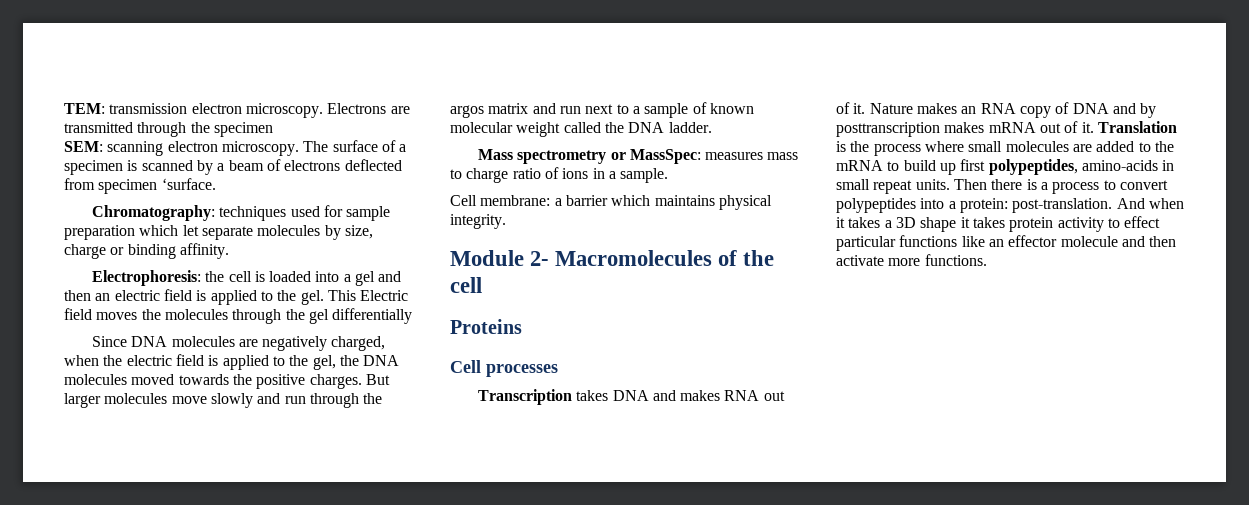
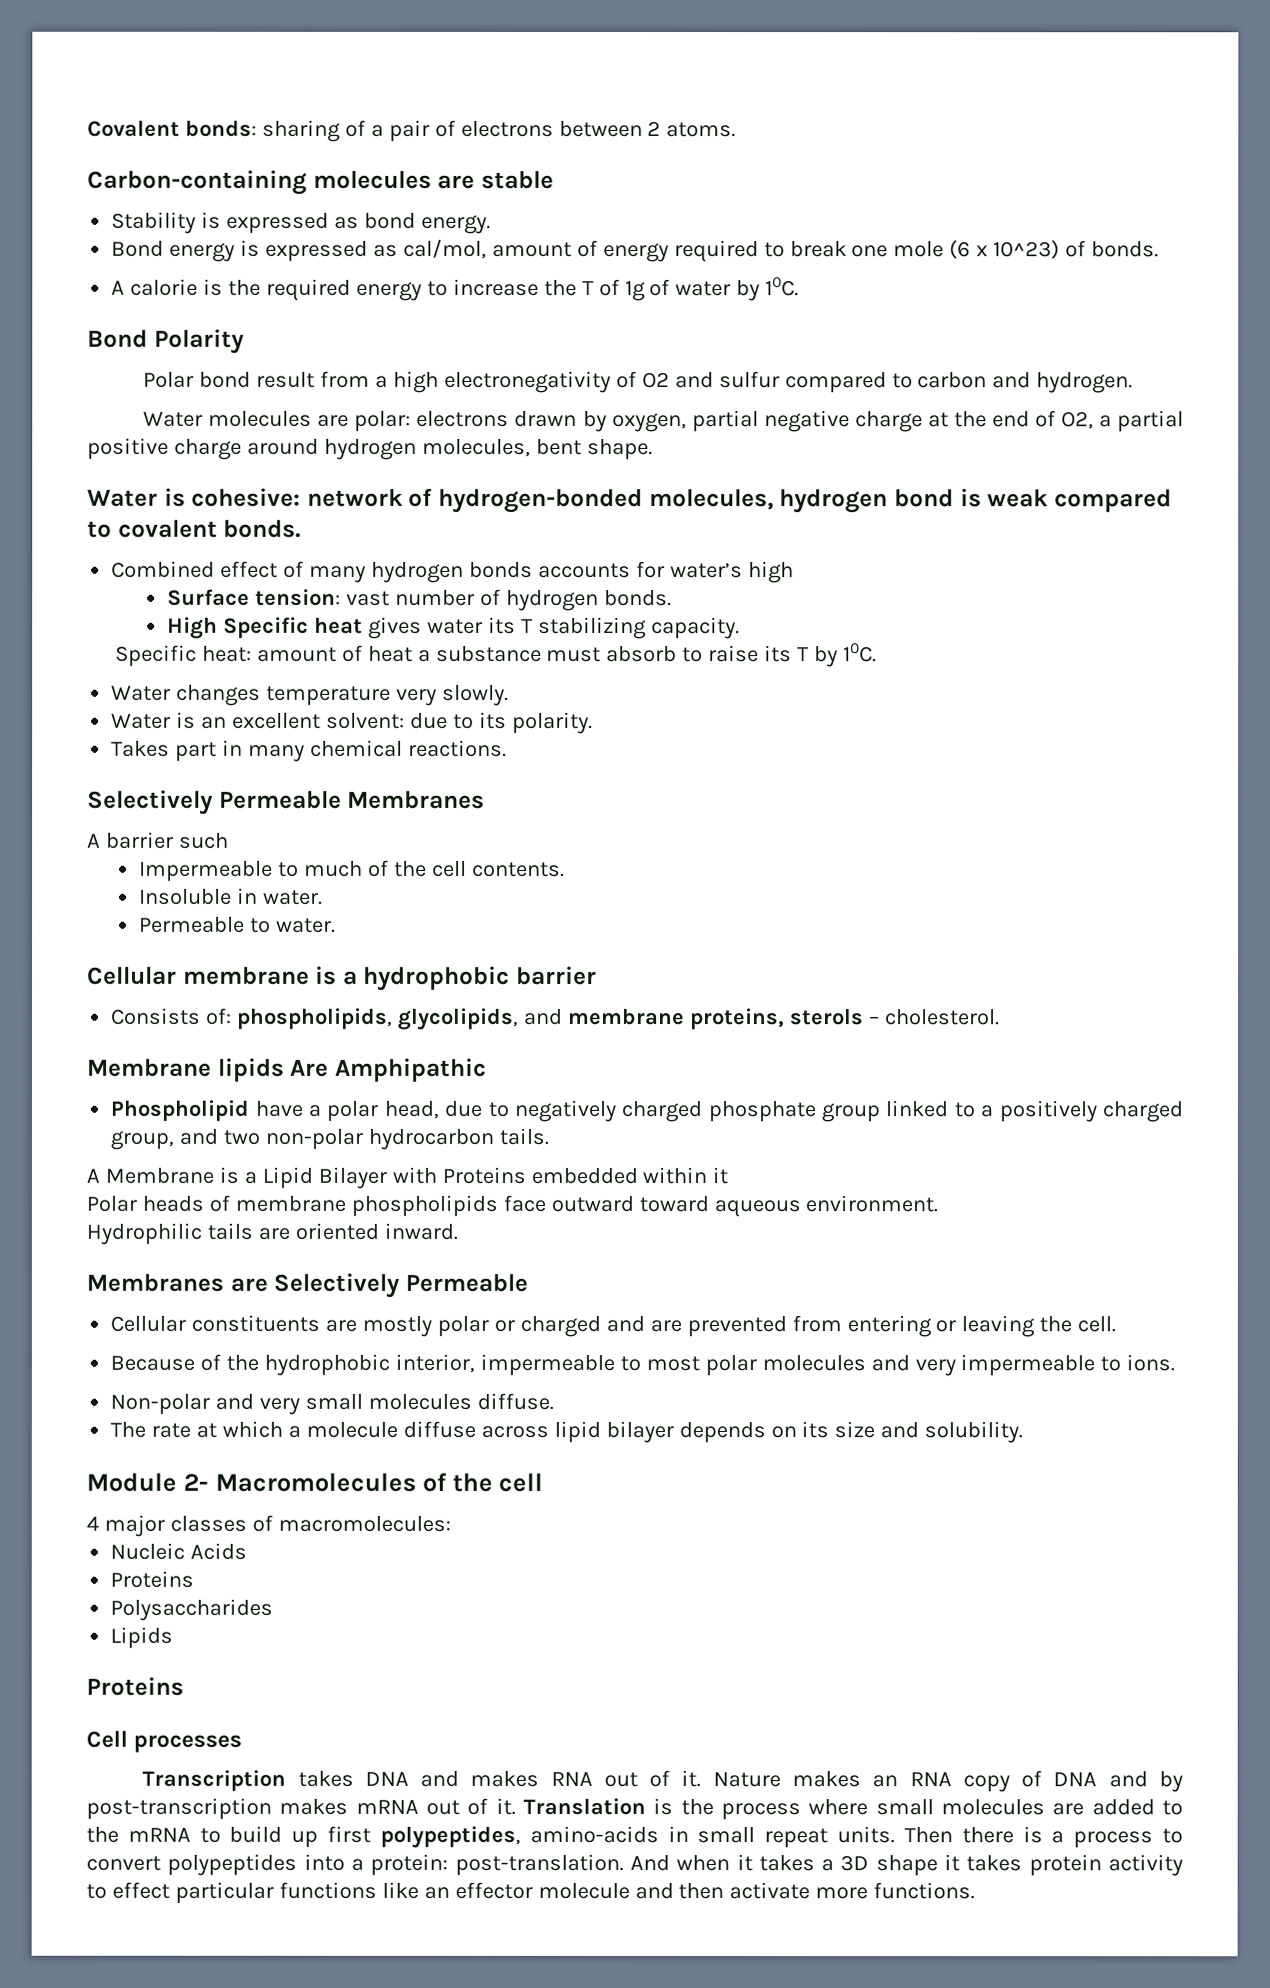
[64,103,410,118] [64,122,273,137] [64,140,407,156] [64,159,402,175] [64,178,216,194] [91,205,391,221] [64,225,373,240] [64,243,229,259] [91,270,402,286] [64,289,409,305] [64,308,413,324] [91,336,386,351] [64,354,400,370] [64,374,390,389] [64,393,383,408] [450,102,754,118] [450,122,712,137] [477,149,799,164] [450,167,669,183] [450,195,772,210] [450,214,506,229] TEM: transmission electron microscopy. Electrons are transmitted through the specimen // SEM: scanning electron microscopy. The surface of a specimen is scanned by a beam of electrons deflected from specimen ‘surface. // Chromatography: techniques used for sample preparation which let separate molecules by size, charge or binding affinity. // Electrophoresis: the cell is loaded into a gel and then an electric field is applied to the gel. This Electric field moves the molecules through the gel differentially // Since DNA molecules are negatively charged, when the electric field is applied to the gel, the DNA molecules moved towards the positive charges. But larger molecules move slowly and run through the argos matrix and run next to a sample of known molecular weight called the DNA ladder. // Mass spectrometry or MassSpec: measures mass to charge ratio of ions in a sample. // Cell membrane: a barrier which maintains physical integrity. -> [87,119,737,142] [87,169,554,195] [111,211,491,234] [111,238,1160,263] [111,277,800,302] [87,328,245,354] [143,370,1134,394] [143,410,1184,433] [87,437,653,461] [87,487,1172,514] [87,519,302,538] [111,560,794,584] [166,588,672,611] [166,616,740,640] [114,643,878,668] [111,684,509,706] [111,711,593,734] [111,739,507,762] [87,789,486,815] [87,831,229,849] [139,859,565,882] [139,887,323,905] [139,916,336,933] [87,965,598,991] [110,1007,999,1031] [86,1057,486,1082] [110,1099,1183,1123] [110,1127,549,1150] [86,1166,729,1189] [86,1194,939,1218] [86,1222,458,1245] [86,1272,528,1298] [110,1314,1117,1338] [110,1353,1176,1377] [110,1392,554,1415] [110,1420,1024,1444] Covalent bonds: sharing of a pair of electrons between 2 atoms. // Carbon-containing molecules are stable // Stability is expressed as bond energy. // Bond energy is expressed as cal/mol, amount of energy required to break one mole (6 x 10^23) of bonds. // A calorie is the required energy to increase the T of 1g of water by 10C. // Bond Polarity // Polar bond result from a high electronegativity of O2 and sulfur compared to carbon and hydrogen. // Water molecules are polar: electrons drawn by oxygen, partial negative charge at the end of O2, a partial positive charge around hydrogen molecules, bent shape. // Water is cohesive: network of hydrogen-bonded molecules, hydrogen bond is weak compared to covalent bonds. // Combined effect of many hydrogen bonds accounts for water’s high // Surface tension: vast number of hydrogen bonds. // High Specific heat gives water its T stabilizing capacity. // Specific heat: amount of heat a substance must absorb to raise its T by 10C. // Water changes temperature very slowly. // Water is an excellent solvent: due to its polarity. // Takes part in many chemical reactions. // Selectively Permeable Membranes // A barrier such // Impermeable to much of the cell contents. // Insoluble in water. // Permeable to water. // Cellular membrane is a hydrophobic barrier // Consists of: phospholipids, glycolipids, and membrane proteins, sterols – cholesterol. // Membrane lipids Are Amphipathic // Phospholipid have a polar head, due to negatively charged phosphate group linked to a positively charged group, and two non-polar hydrocarbon tails. // A Membrane is a Lipid Bilayer with Proteins embedded within it // Polar heads of membrane phospholipids face outward toward aqueous environment. // Hydrophilic tails are oriented inward. // Membranes are Selectively Permeable // Cellular constituents are mostly polar or charged and are prevented from entering or leaving the cell. // Because of the hydrophobic interior, impermeable to most polar molecules and very impermeable to ions. // Non-polar and very small molecules diffuse. // The rate at which a molecule diffuse across lipid bilayer depends on its size and solubility.
(482, 285) none -> [86,1514,451,1537] [110,1542,248,1560] [110,1570,195,1588] [110,1598,274,1621] [110,1626,174,1649] // 4 major classes of macromolecules: // Nucleic Acids // Proteins // Polysaccharides // Lipids
[836,122,940,137] posttranscription -> [86,1797,272,1820] post-transcription

